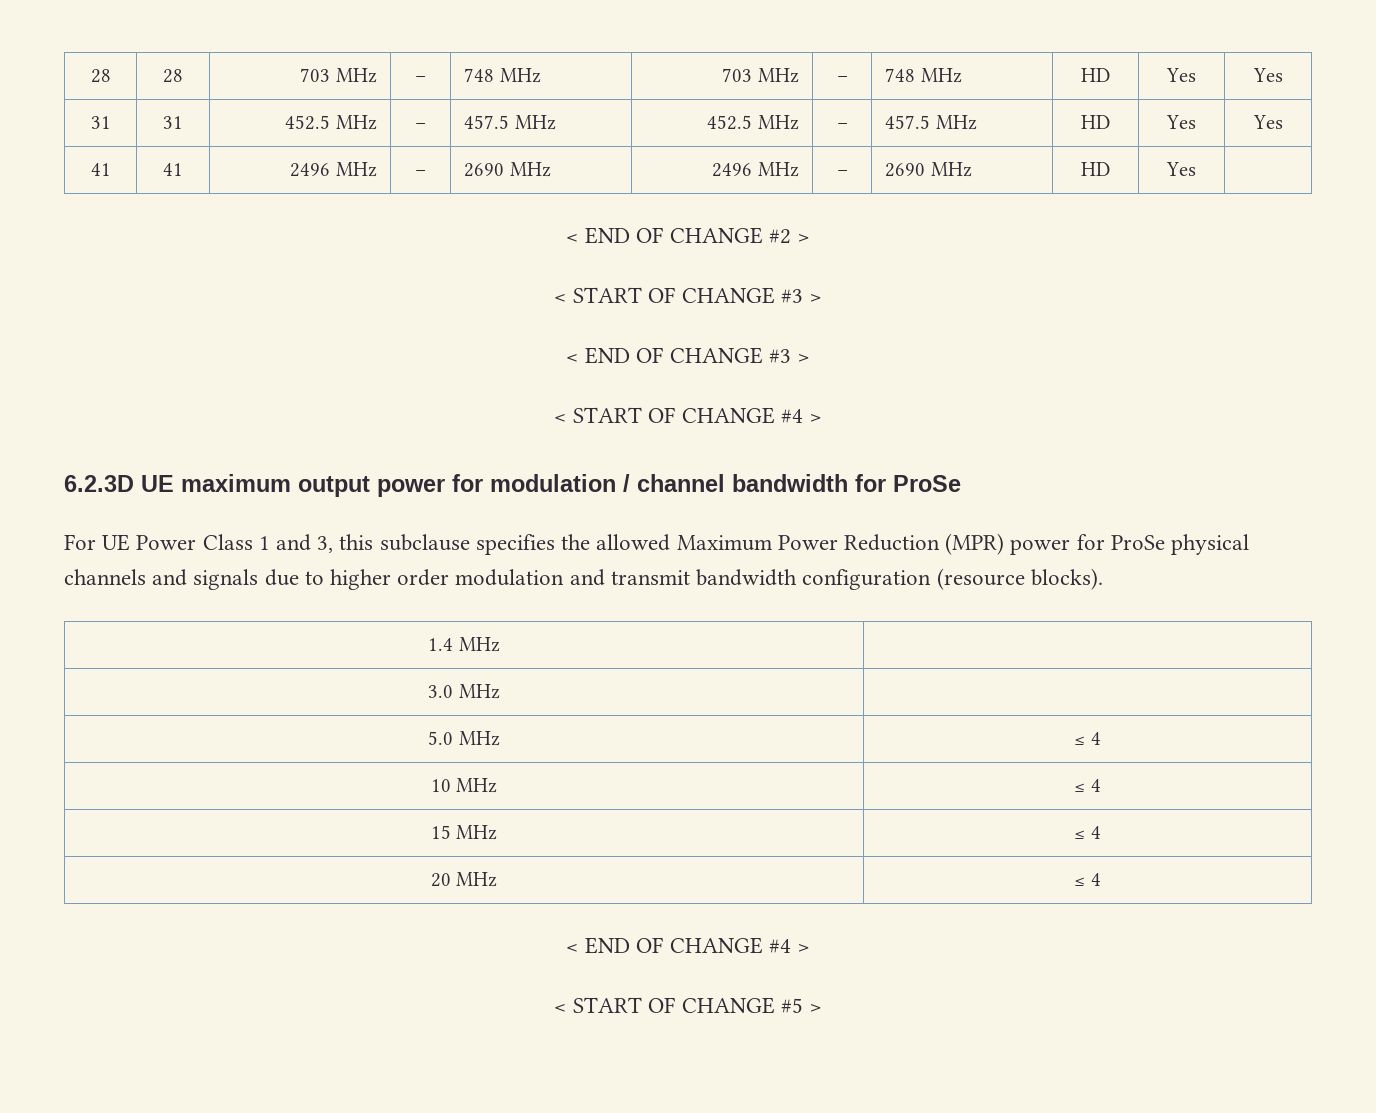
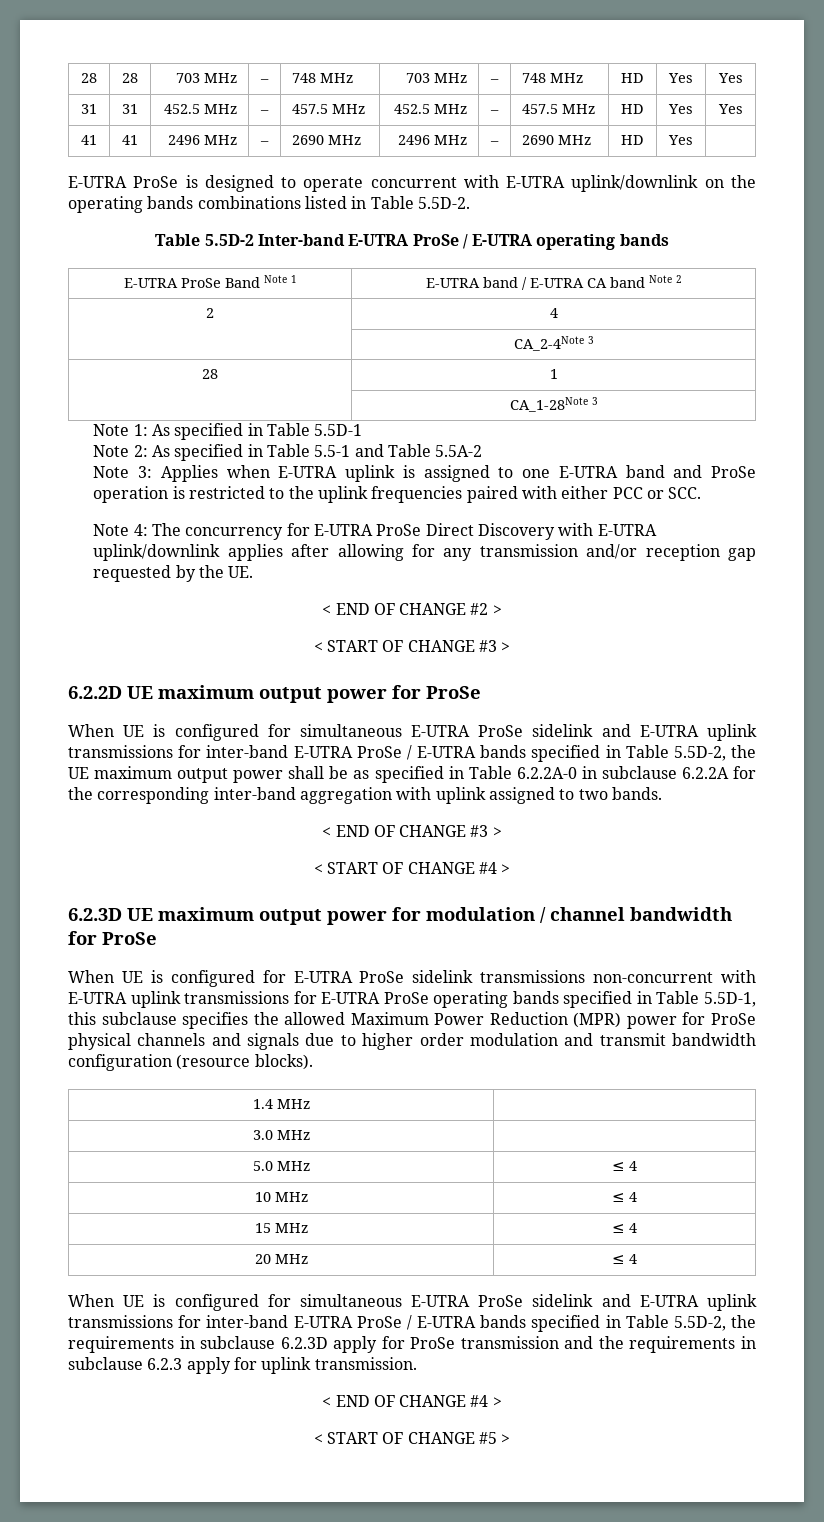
(1196, 169) none -> [68,175,756,192] [68,196,470,213] [155,234,669,250] [123,275,297,288] [425,275,682,290] [206,308,214,318] [549,308,558,318] [513,336,594,351] [202,369,218,379] [549,369,558,379] [509,397,598,412] [93,423,363,440] [93,444,483,461] [93,465,757,482] [93,486,702,503] [93,523,657,540] [93,544,756,561] [93,565,254,582] // E-UTRA ProSe is designed to operate concurrent with E-UTRA uplink/downlink on the operating bands combinations listed in Table 5.5D-2. // Table 5.5D-2 Inter-band E-UTRA ProSe / E-UTRA operating bands // E-UTRA ProSe Band Note 1 | E-UTRA band / E-UTRA CA band Note 2 // 2 | 4 // | CA_2-4Note 3 // 28 | 1 // | CA_1-28Note 3 // Note 1: As specified in Table 5.5D-1 // Note 2: As specified in Table 5.5-1 and Table 5.5A-2 // Note 3: Applies when E-UTRA uplink is assigned to one E-UTRA band and ProSe operation is restricted to the uplink frequencies paired with either PCC or SCC. // Note 4: The concurrency for E-UTRA ProSe Direct Discovery with E-UTRA uplink/downlink applies after allowing for any transmission and/or reception gap requested by the UE.
(823, 298) none -> [68,685,481,703] [68,724,757,741] [68,745,756,762] [68,766,756,783] [68,787,662,804] // 6.2.2D UE maximum output power for ProSe // When UE is configured for simultaneous E-UTRA ProSe sidelink and E-UTRA uplink transmissions for inter-band E-UTRA ProSe / E-UTRA bands specified in Table 5.5D-2, the UE maximum output power shall be as specified in Table 6.2.2A-0 in subclause 6.2.2A for the corresponding inter-band aggregation with uplink assigned to two bands.
[64,534,334,553] For UE Power Class 1 and 3, -> [68,970,756,987] [68,991,756,1008] When UE is configured for E-UTRA ProSe sidelink transmissions non-concurrent with E-UTRA uplink transmissions for E-UTRA ProSe operating bands specified in Table 5.5D-1,
(1101, 879) none -> [68,1294,757,1311] [68,1315,756,1332] [68,1336,756,1353] [68,1357,417,1374] // When UE is configured for simultaneous E-UTRA ProSe sidelink and E-UTRA uplink transmissions for inter-band E-UTRA ProSe / E-UTRA bands specified in Table 5.5D-2, the requirements in subclause 6.2.3D apply for ProSe transmission and the requirements in subclause 6.2.3 apply for uplink transmission.

